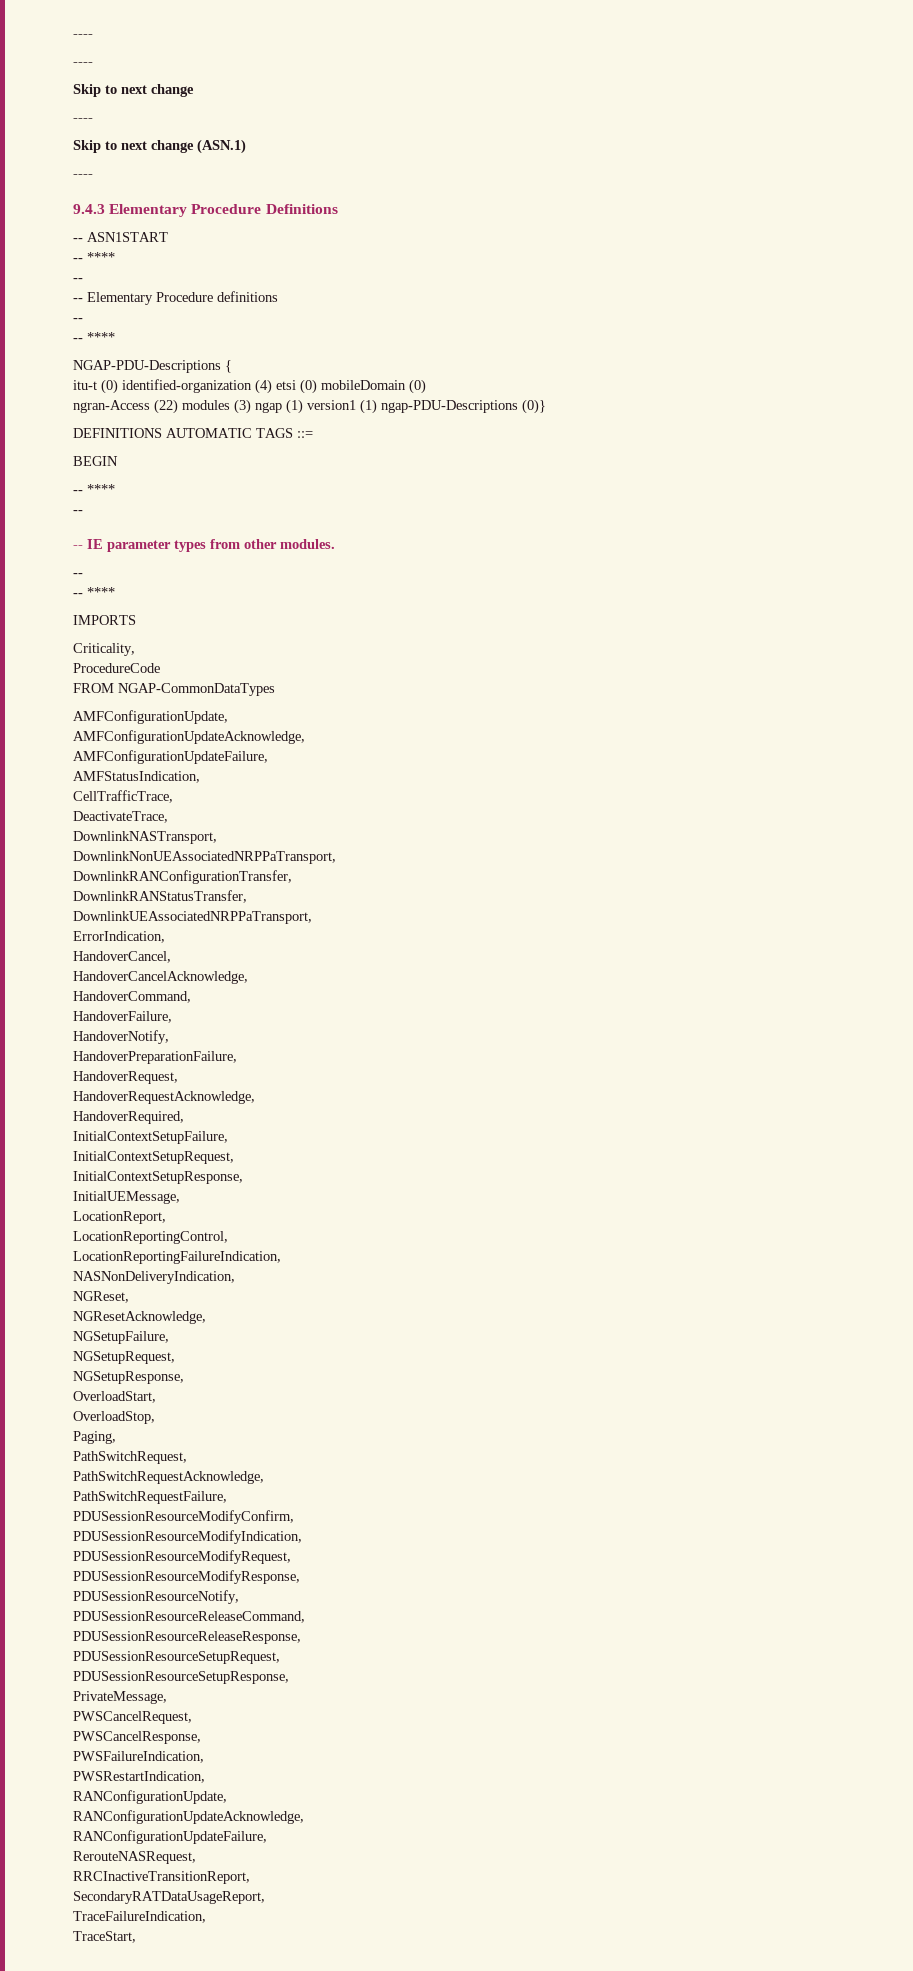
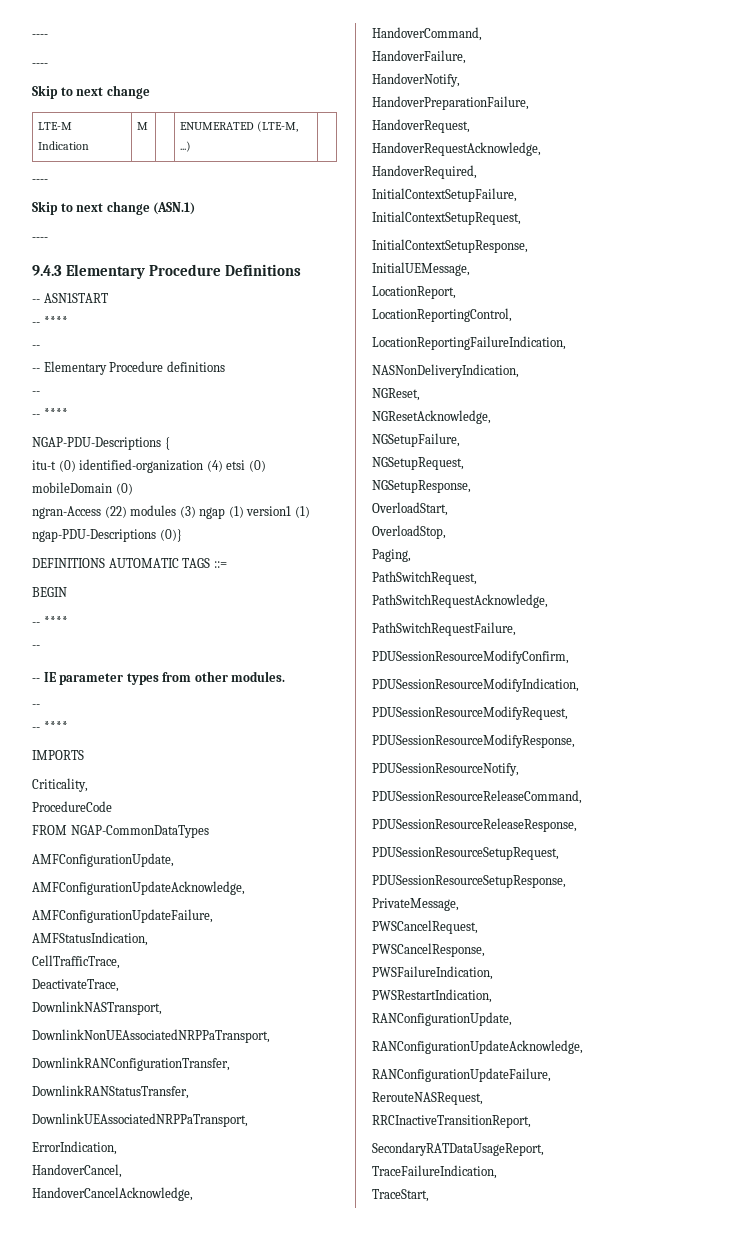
(194, 90) none -> [38,122,73,130] [38,141,90,150] [137,122,149,130] [180,121,299,132] [180,141,192,152] // LTE-M Indication | M | | ENUMERATED (LTE-M, ...) |

